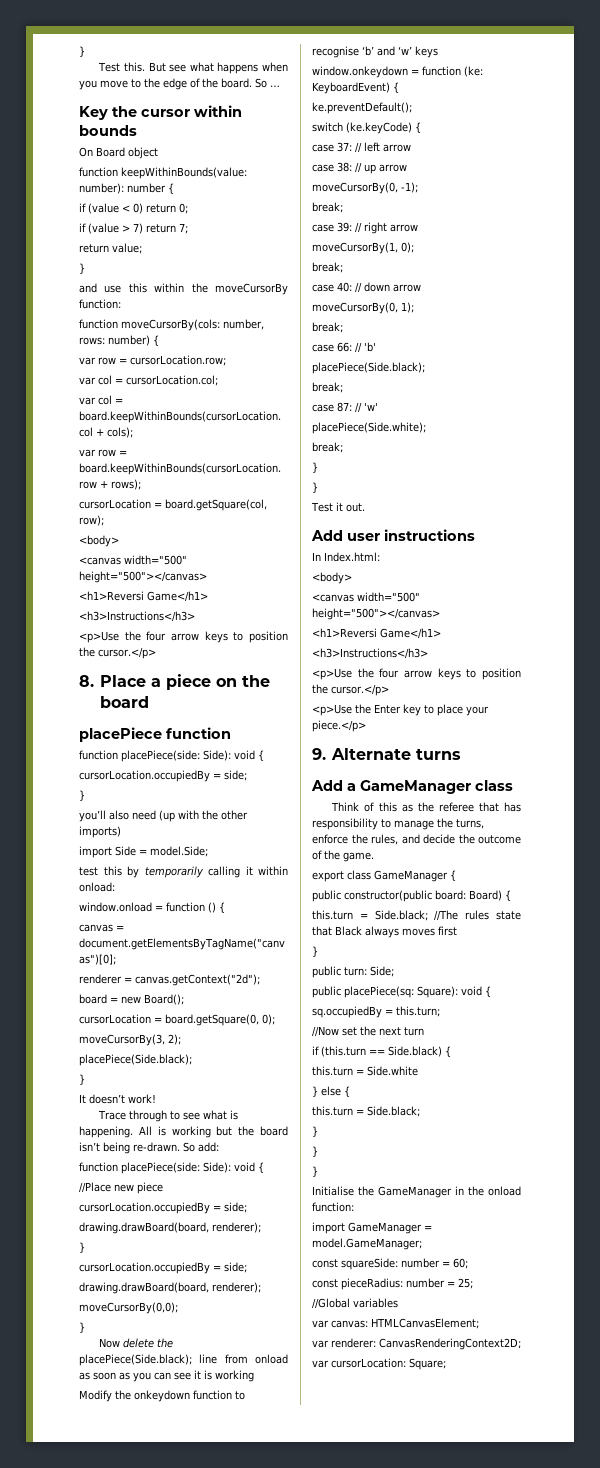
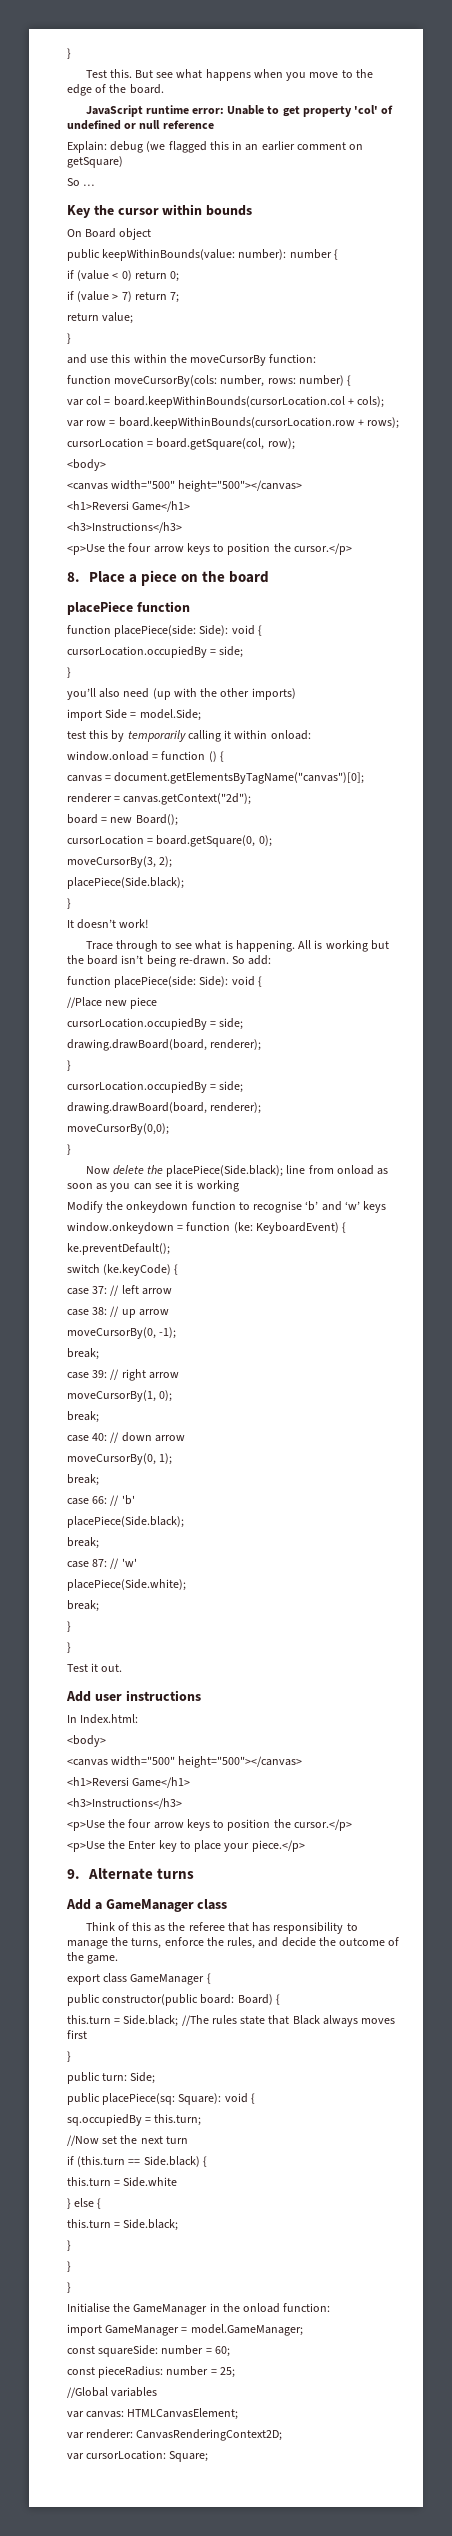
(252, 83) none -> [85,105,394,117] [67,120,214,130] [67,141,364,153] [67,156,123,168] // JavaScript runtime error: Unable to get property 'col' of undefined or null reference // Explain: debug (we flagged this in an earlier comment on getSquare) //
[79,167,118,177] function -> [67,249,100,261] public
[79,355,226,366] [79,375,218,386] // var row = cursorLocation.row; // var col = cursorLocation.col; -> (352, 380) none

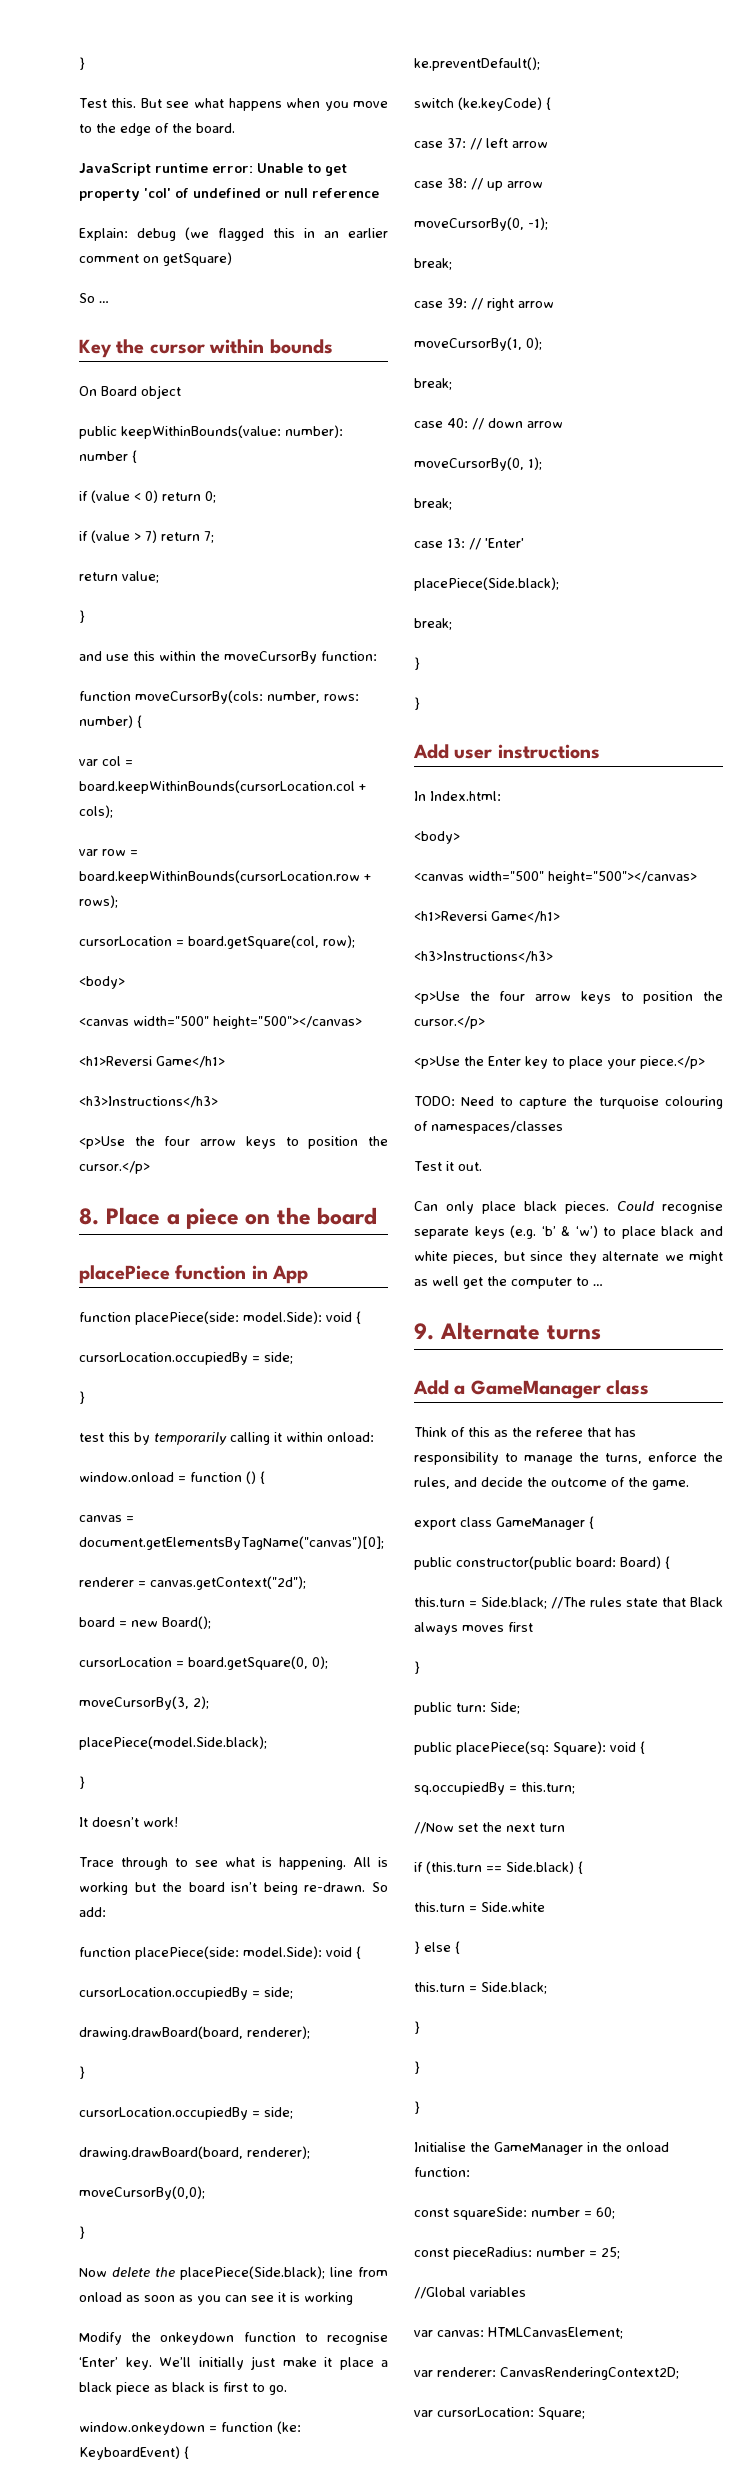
[67,625,229,637] // function placePiece(side: Side): -> [251,1265,309,1284] [79,1311,322,1325] in App // function placePiece(side: model.Side):
[67,688,296,700] [67,709,201,721] // you’ll also need (up with the other imports) // import Side = model.Side; -> (85, 1397) none
[67,877,184,889] placePiece(Side.black); -> [79,1736,267,1750] placePiece(model.Side.black);
[199,976,262,987] [67,997,158,1009] Side): void { // //Place new piece -> [243,1946,361,1959] model.Side): void {
[305,1201,387,1213] ‘b’ and ‘w’ keys -> [79,2356,388,2370] [79,2382,287,2395] ‘Enter’ key. We’ll initially just make it place a black piece as black is first to go.
[92,1495,135,1506] 66: // 'b' -> [447,538,524,550] 13: // 'Enter'
[67,1558,137,1569] [67,1579,186,1591] [67,1600,99,1612] [67,1621,71,1632] [67,1642,71,1653] [67,1663,123,1672] // case 87: // 'w' // placePiece(Side.white); // break; // } // } // Test it out. -> [414,657,420,670] [414,697,420,710] // } // }
(305, 1846) none -> [414,1096,723,1109] [414,1121,563,1134] [414,1161,482,1171] [414,1201,723,1214] [414,1225,723,1239] [414,1251,723,1264] [414,1276,603,1289] // TODO: Need to capture the turquoise colouring of namespaces/classes // Test it out. // Can only place black pieces. Could recognise separate keys (e.g. ‘b’ & ‘w’) to place black and white pieces, but since they alternate we might as well get the computer to …
[67,2324,303,2336] // import GameManager = model.GameManager; -> (470, 2172) none

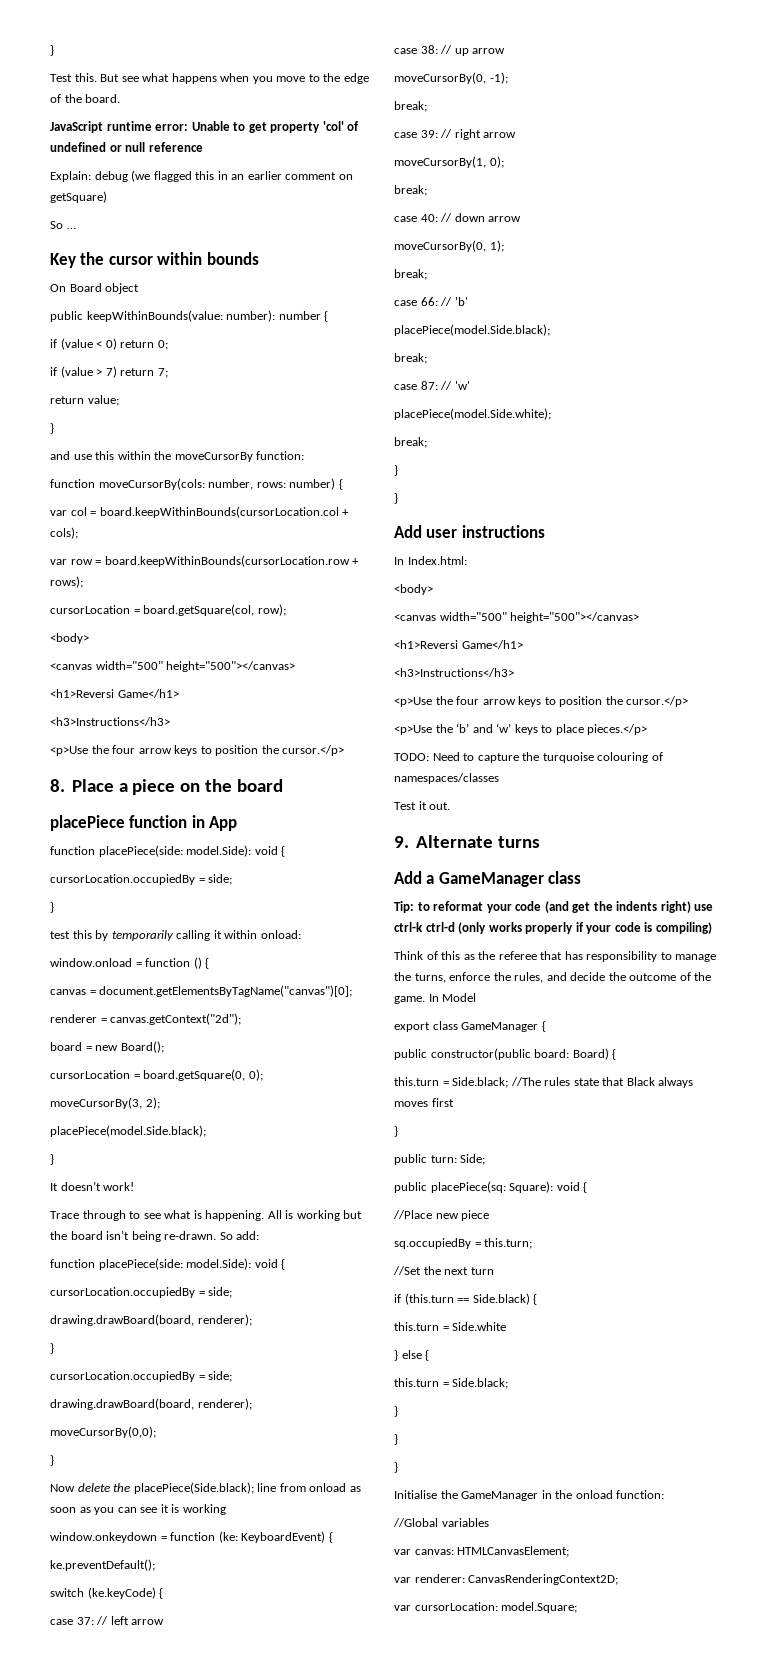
[79,2332,388,2345] [79,2356,388,2370] [79,2382,287,2395] // Modify the onkeydown function to recognise ‘Enter’ key. We’ll initially just make it place a black piece as black is first to go. -> (226, 1509) none
[447,538,524,550] [414,577,559,591] 13: // 'Enter' // placePiece(Side.black); -> [420,297,468,306] [394,324,550,336] [394,353,427,364] [394,381,470,390] [394,408,551,420] 66: // 'b' // placePiece(model.Side.black); // break; // case 87: // 'w' // placePiece(model.Side.white);
[488,1056,705,1069] Enter key to place your piece.</p> -> [456,723,648,735] ‘b’ and ‘w’ keys to place pieces.</p>
[414,1201,723,1214] [414,1225,723,1239] [414,1251,723,1264] [414,1276,603,1289] // Can only place black pieces. Could recognise separate keys (e.g. ‘b’ & ‘w’) to place black and white pieces, but since they alternate we might as well get the computer to … -> (451, 806) none
(650, 1387) none -> [394,901,714,913] [394,922,712,934] // Tip: to reformat your code (and get the indents right) use ctrl-k ctrl-d (only works properly if your code is compiling)
(689, 1485) none -> [428,993,477,1002] In Model
(645, 1747) none -> [393,1210,490,1221] // //Place new piece
[414,1822,478,1834] //Now set -> [393,1266,421,1275] //Set
[414,2207,615,2220] [414,2247,620,2260] // const squareSide: number = 60; // const pieceRadius: number = 25; -> (665, 1494) none
[538,2407,585,2420] Square; -> [501,1602,578,1613] model.Square;

